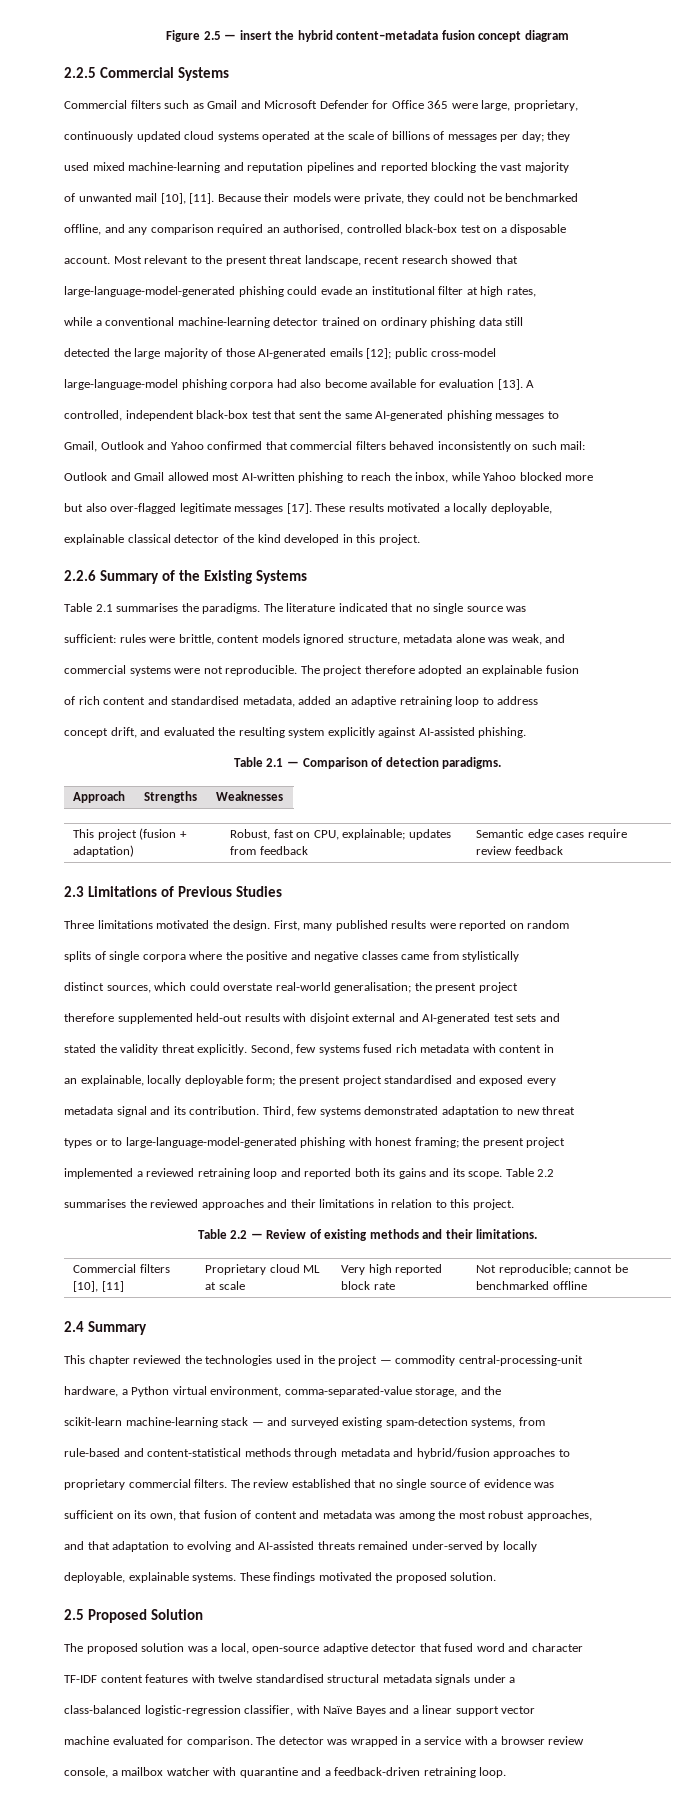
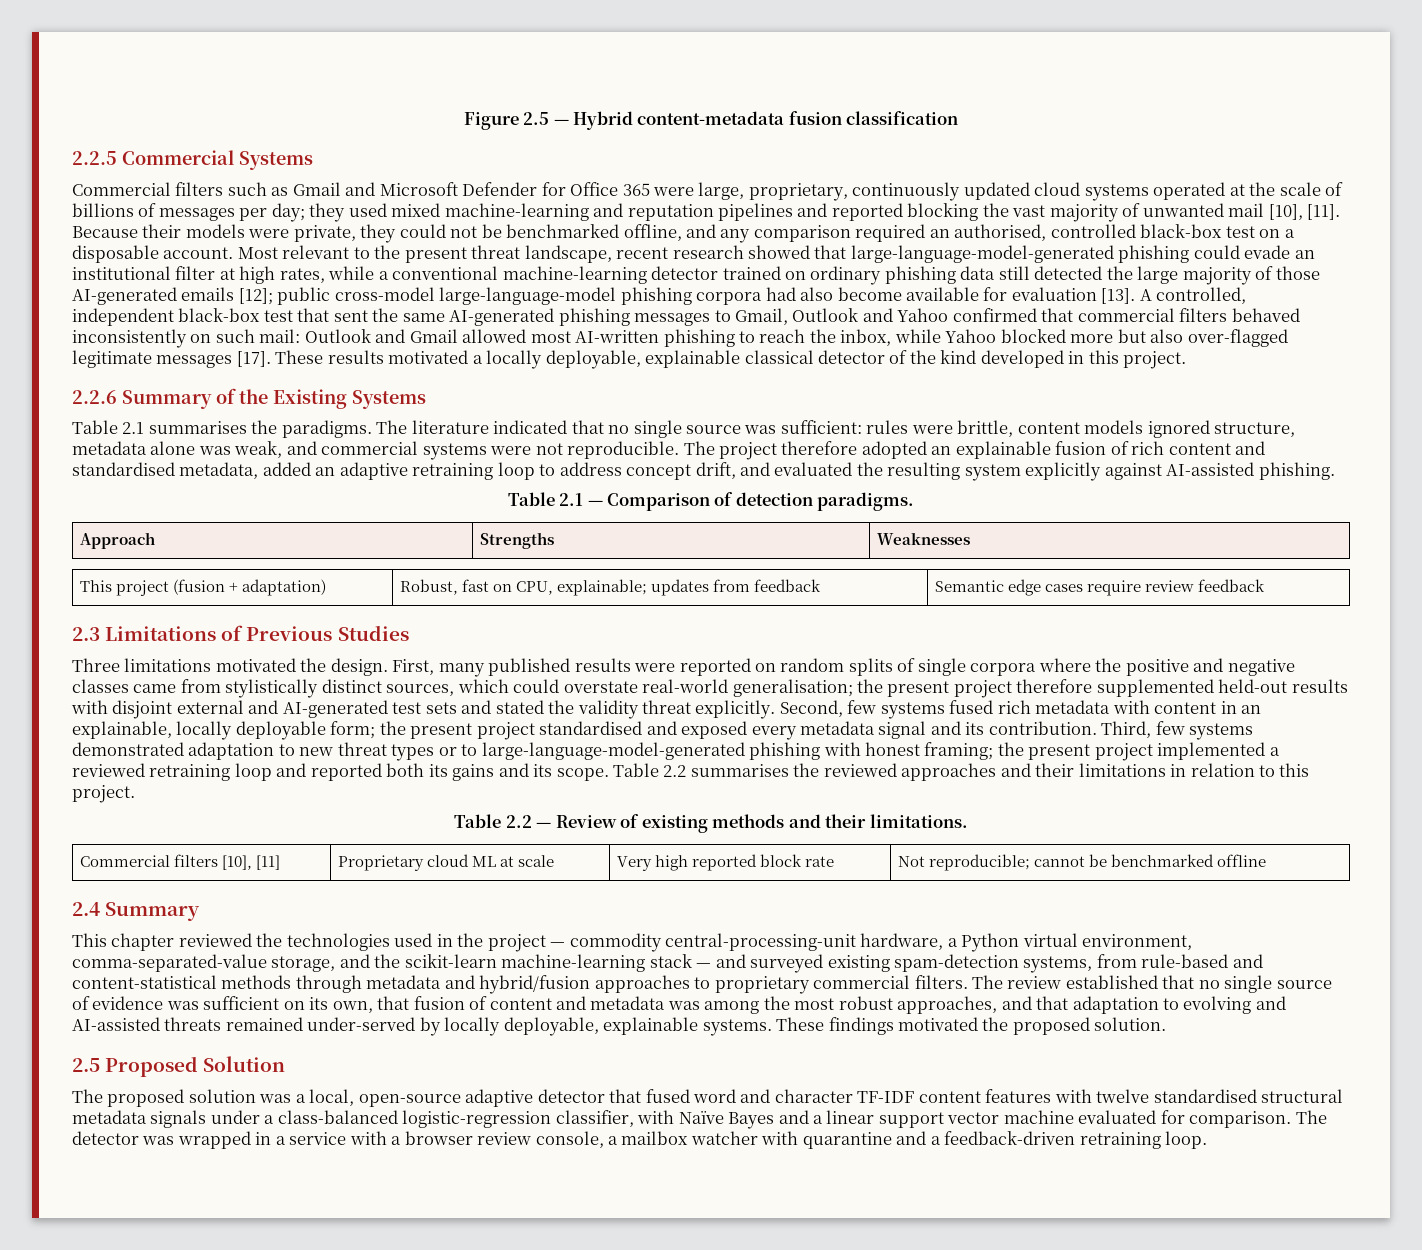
[239,30,569,42] insert the hybrid content–metadata fusion concept diagram -> [573,111,959,130] Hybrid content-metadata fusion classification
(578, 105) // -> (848, 192) none
(571, 136) // -> (346, 212) none
(569, 167) // -> (1119, 213) none
(579, 197) // -> (620, 231) none
(567, 229) // -> (159, 254) none
(518, 259) // -> (847, 252) none
(536, 292) // -> (325, 275) none
(524, 321) // -> (1030, 273) none
(497, 352) // -> (435, 294) none
(535, 384) // -> (1152, 295) none
(559, 415) // -> (731, 316) none
(586, 445) // -> (301, 336) none
(594, 478) // -> (1114, 338) none
(552, 508) // -> (641, 359) none
(527, 609) // -> (777, 429) none
(566, 638) // -> (317, 448) none
(579, 669) // -> (1107, 448) none
(539, 700) // -> (622, 469) none
(570, 924) // -> (845, 665) none
(520, 956) // -> (319, 688) none
(518, 987) // -> (1012, 689) none
(560, 1017) // -> (492, 707) none
(554, 1048) // -> (1237, 707) none
(556, 1082) // -> (797, 733) none
(576, 1110) // -> (387, 749) none
(566, 1142) // -> (1153, 752) none
(555, 1173) // -> (687, 771) none
(583, 1360) // -> (857, 942) none
(502, 1390) // -> (401, 961) none
(545, 1421) // -> (1137, 961) none
(570, 1453) // -> (711, 983) none
(555, 1485) // -> (199, 1005) none
(592, 1515) // -> (998, 1005) none
(537, 1546) // -> (501, 1026) none
(583, 1647) // -> (853, 1096) none
(516, 1680) // -> (275, 1119) none
(536, 1710) // -> (1000, 1118) none
(585, 1740) // -> (532, 1138) none

